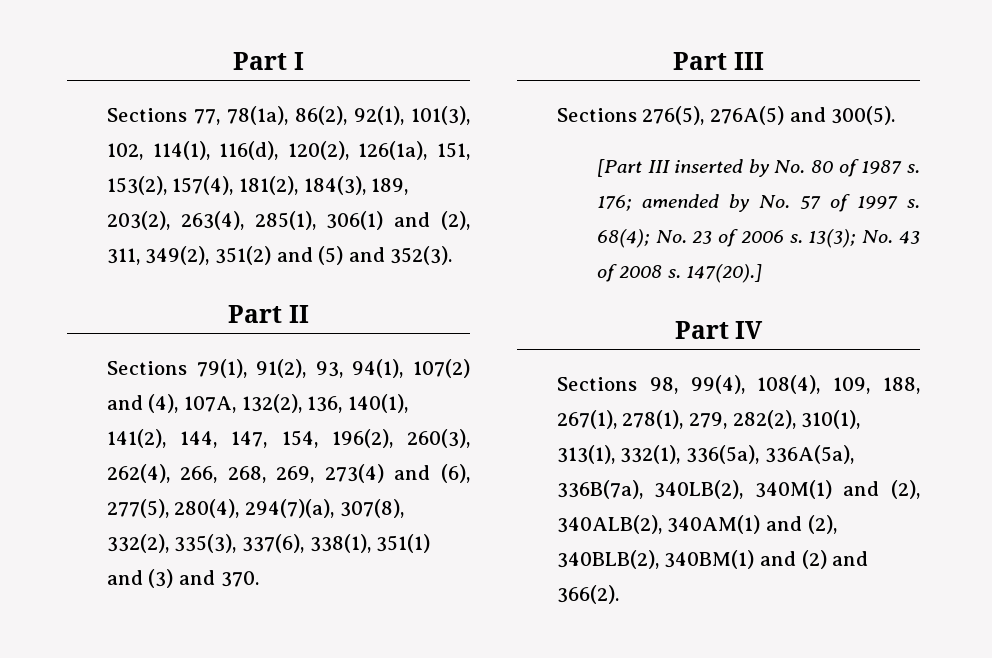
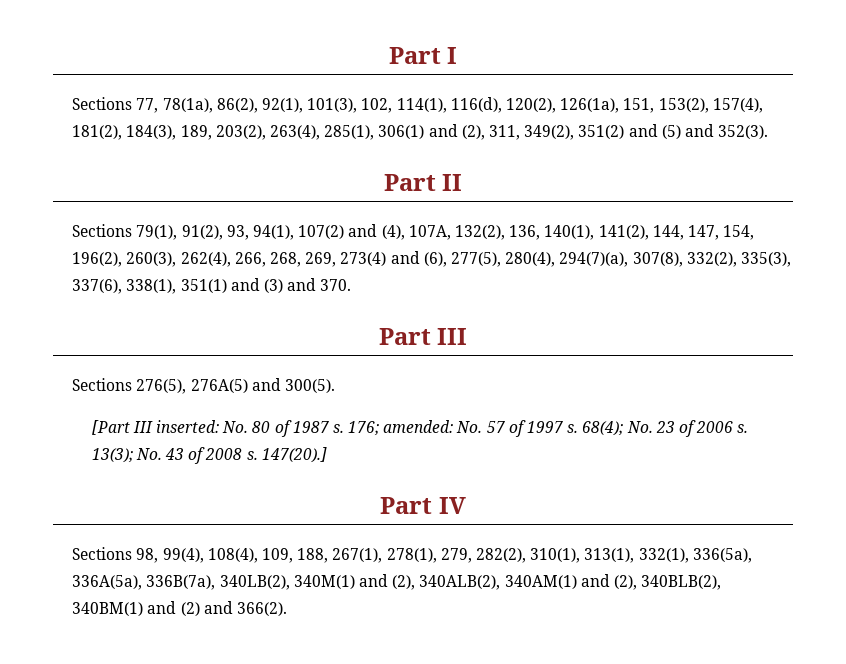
[674,159,770,177] inserted by -> [155,420,219,433] inserted:
[641,194,750,212] amended by -> [383,420,454,433] amended:

